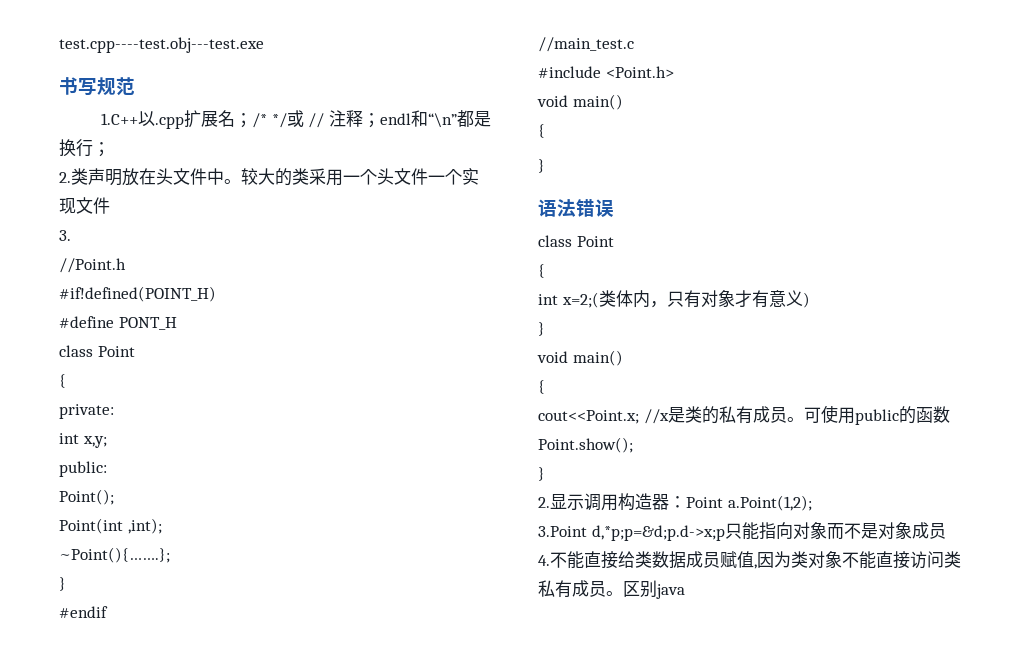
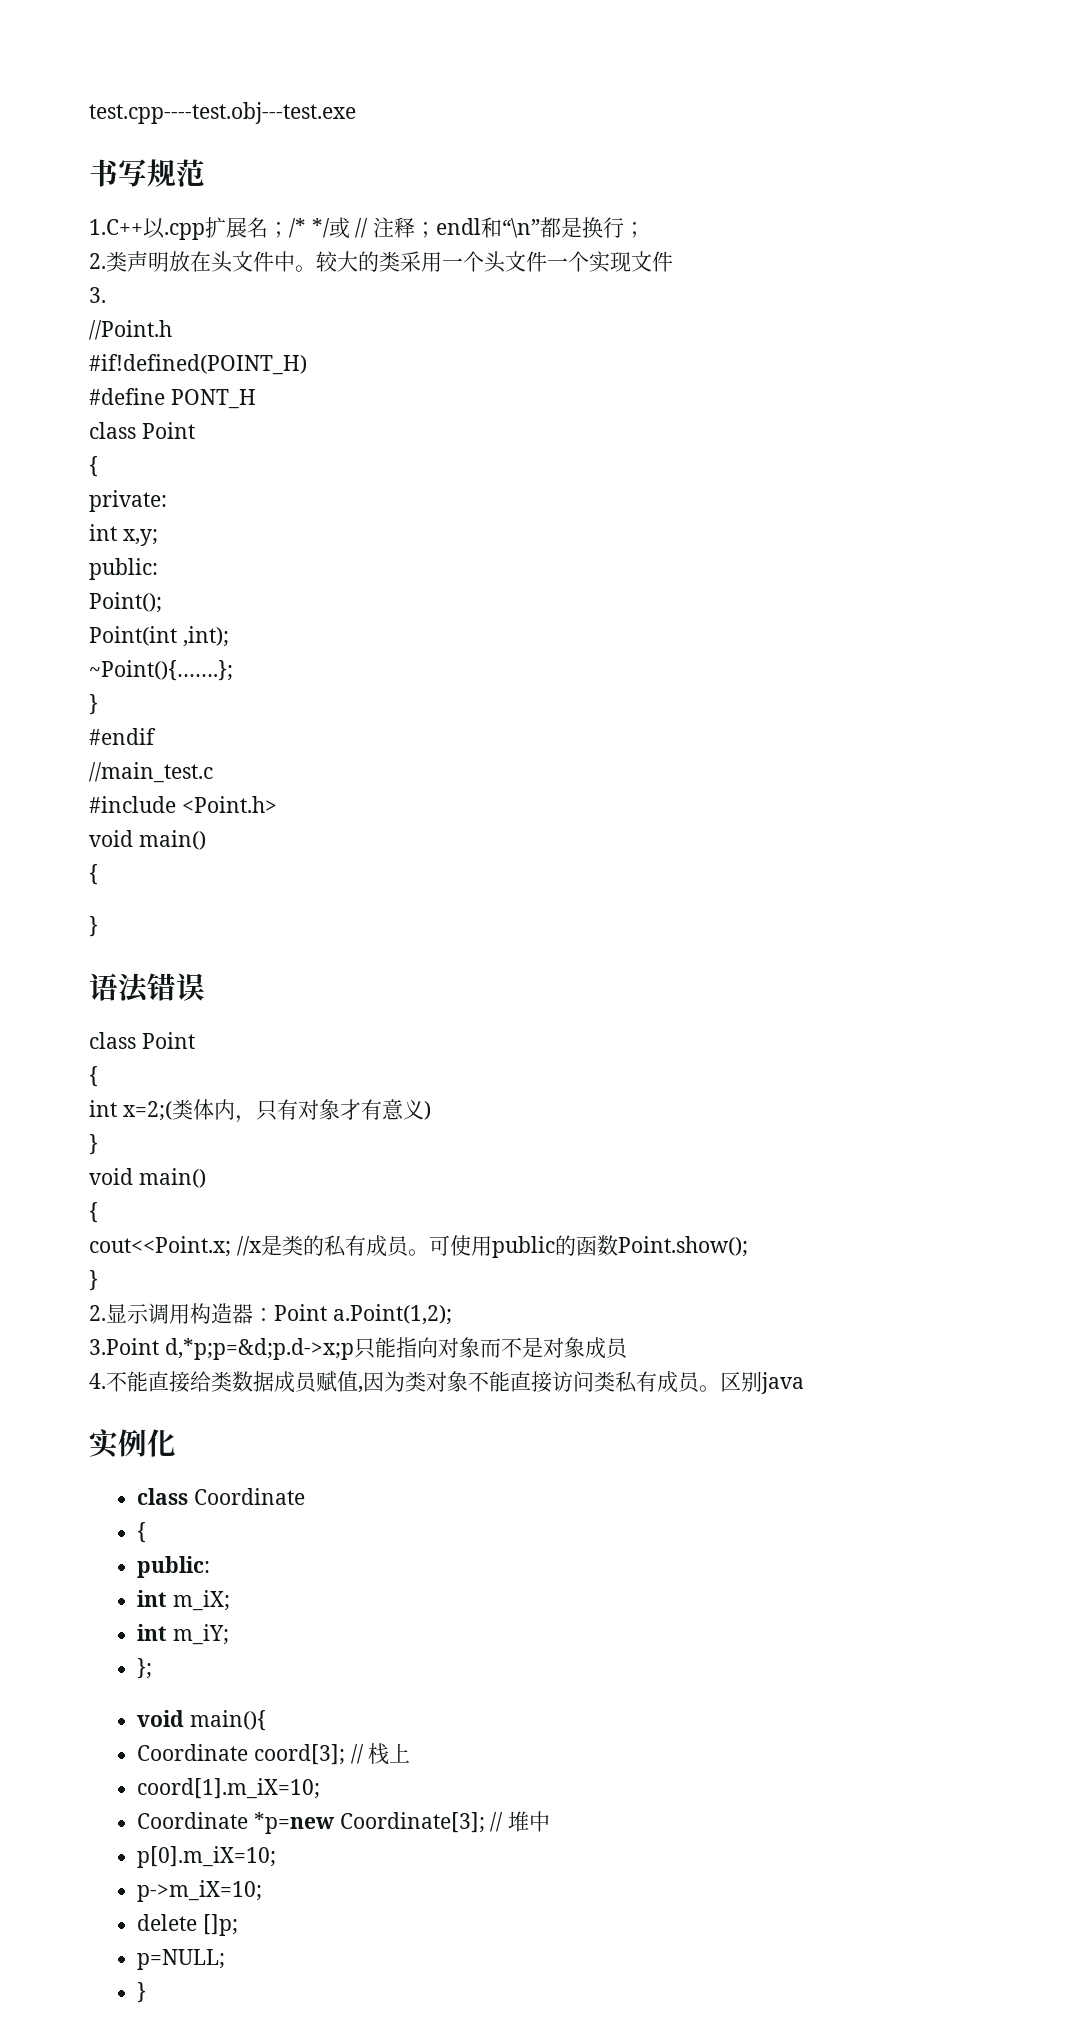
(685, 591) none -> [89,1429,176,1459] [137,1488,305,1505] [137,1522,147,1543] [137,1556,211,1578] [137,1590,230,1611] [137,1624,229,1645] [137,1658,153,1679] [137,1710,266,1731] [137,1743,411,1765] [137,1778,321,1799] [137,1811,550,1834] [137,1846,277,1868] [137,1880,263,1902] [137,1914,238,1936] [137,1949,226,1970] [137,1982,147,2003] // 实例化 // class Coordinate // { // public: // int m_iX; // int m_iY; // }; // void main(){ // Coordinate coord[3]; // 栈上 // coord[1].m_iX=10; // Coordinate *p=new Coordinate[3]; // 堆中 // p[0].m_iX=10; // p->m_iX=10; // delete []p; // p=NULL; // }

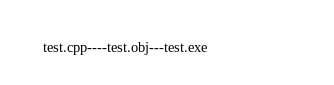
[89,159,205,187] [89,217,646,240] [89,251,673,273] [89,287,106,303] [89,320,172,340] [89,354,307,375] [89,388,256,409] [89,422,195,439] [89,456,98,477] [89,490,167,512] [89,524,158,546] [89,558,158,580] [89,592,162,613] [89,626,229,647] [89,660,233,681] [89,694,98,715] [89,728,156,745] [89,762,213,783] [89,796,277,813] [89,830,206,850] [89,864,98,885] [89,916,98,937] [89,973,205,1003] [89,1032,195,1049] [89,1066,98,1087] [89,1099,431,1123] [89,1134,98,1155] [89,1168,206,1188] [89,1202,98,1223] [89,1235,748,1258] [89,1270,98,1291] [89,1303,452,1325] [89,1337,629,1360] [89,1371,804,1394] [89,1429,176,1459] [137,1488,305,1505] [137,1522,147,1543] [137,1556,211,1578] [137,1590,230,1611] [137,1624,229,1645] [137,1658,153,1679] [137,1710,266,1731] [137,1743,411,1765] [137,1778,321,1799] [137,1811,550,1834] [137,1846,277,1868] [137,1880,263,1902] [137,1914,238,1936] [137,1949,226,1970] [137,1982,147,2003] // 书写规范 // 1.C++以.cpp扩展名；/* */或 // 注释；endl和“\n”都是换行； // 2.类声明放在头文件中。较大的类采用一个头文件一个实现文件 // 3. // //Point.h // #if!defined(POINT_H) // #define PONT_H // class Point // { // private: // int x,y; // public: // Point(); // Point(int ,int); // ~Point(){…….}; // } // #endif // //main_test.c // #include <Point.h> // void main() // { // } // 语法错误 // class Point // { // int x=2;(类体内，只有对象才有意义) // } // void main() // { // cout<<Point.x; //x是类的私有成员。可使用public的函数Point.show(); // } // 2.显示调用构造器：Point a.Point(1,2); // 3.Point d,*p;p=&d;p.d->x;p只能指向对象而不是对象成员 // 4.不能直接给类数据成员赋值,因为类对象不能直接访问类私有成员。区别java // 实例化 // class Coordinate // { // public: // int m_iX; // int m_iY; // }; // void main(){ // Coordinate coord[3]; // 栈上 // coord[1].m_iX=10; // Coordinate *p=new Coordinate[3]; // 堆中 // p[0].m_iX=10; // p->m_iX=10; // delete []p; // p=NULL; // } -> (207, 48) none

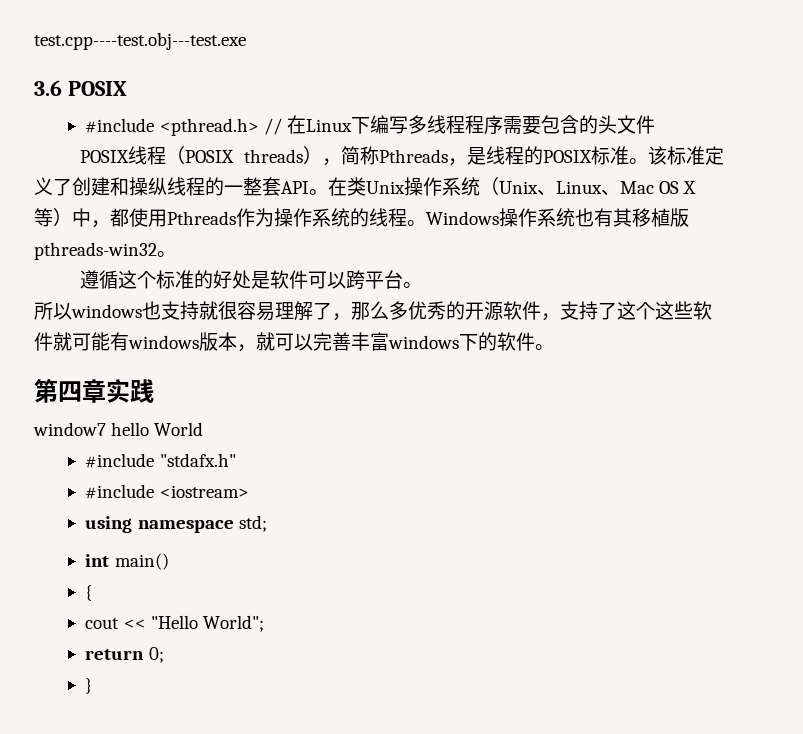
(207, 48) none -> [34,80,127,96] [85,115,655,136] [80,146,724,166] [34,177,697,196] [34,208,689,228] [34,242,176,260] [80,270,423,290] [34,301,712,321] [34,332,554,352] [34,379,154,403] [33,422,204,436] [85,453,236,468] [85,484,249,499] [85,515,267,533] [85,553,169,570] [85,585,93,601] [85,615,264,632] [85,647,164,663] [85,678,93,694] // 3.6 POSIX // #include <pthread.h> // 在Linux下编写多线程程序需要包含的头文件 // POSIX线程（POSIX threads），简称Pthreads，是线程的POSIX标准。该标准定义了创建和操纵线程的一整套API。在类Unix操作系统（Unix、Linux、Mac OS X等）中，都使用Pthreads作为操作系统的线程。Windows操作系统也有其移植版pthreads-win32。 // 遵循这个标准的好处是软件可以跨平台。 // 所以windows也支持就很容易理解了，那么多优秀的开源软件，支持了这个这些软件就可能有windows版本，就可以完善丰富windows下的软件。 // 第四章实践 // window7 hello World // #include "stdafx.h" // #include <iostream> // using namespace std; // int main() // { // cout << "Hello World"; // return 0; // }

